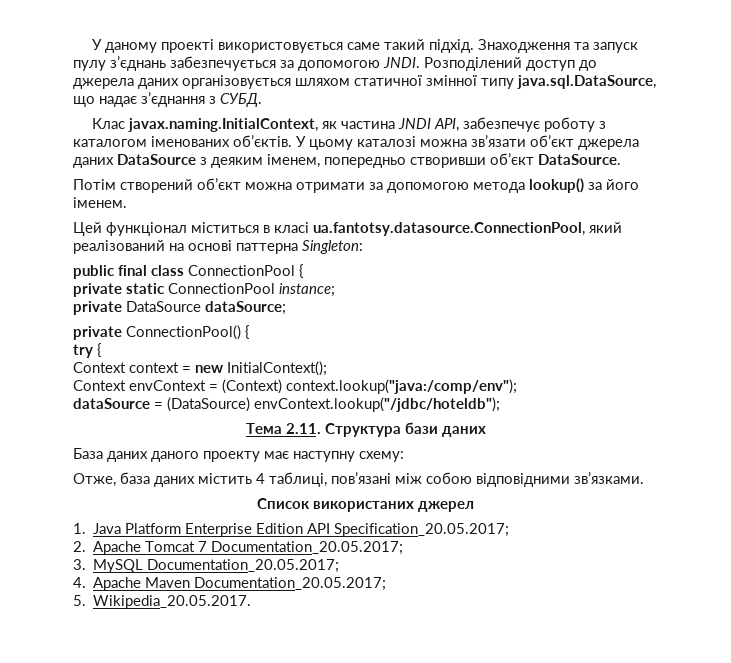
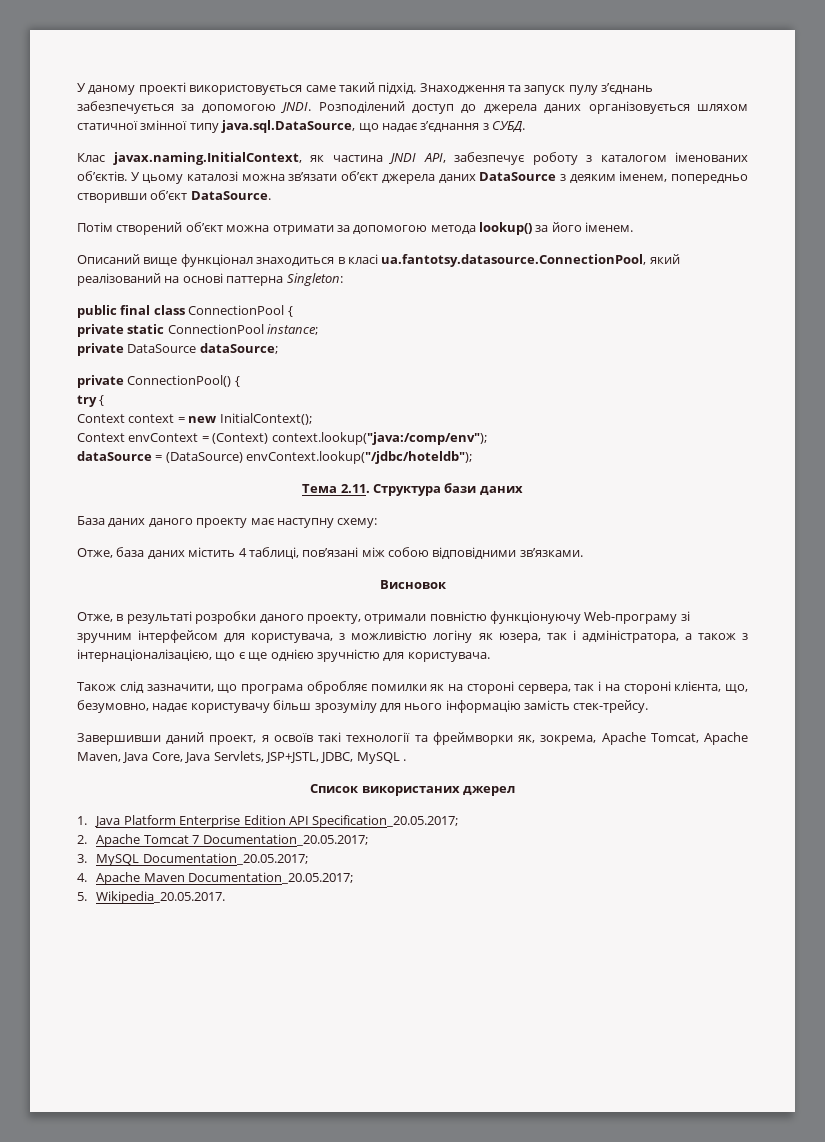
[73,222,259,236] Цей функціонал міститься -> [77,254,335,267] Описаний вище функціонал знаходиться
(644, 478) none -> [379,580,447,589] [77,611,690,624] [77,630,748,643] [77,649,490,662] [77,681,748,694] [77,700,649,713] [77,732,749,745] [77,751,406,764] // Висновок // Отже, в результаті розробки даного проекту, отримали повністю функціонуючу Web-програму зі зручним інтерфейсом для користувача, з можливістю логіну як юзера, так і адміністратора, а також з інтернаціоналізацією, що є ще однією зручністю для користувача. // Також слід зазначити, що програма обробляє помилки як на стороні сервера, так і на стороні клієнта, що, безумовно, надає користувачу більш зрозумілу для нього інформацію замість стек-трейсу. // Завершивши даний проект, я освоїв такі технології та фреймворки як, зокрема, Apache Tomcat, Apache Maven, Java Core, Java Servlets, JSP+JSTL, JDBC, MySQL .

